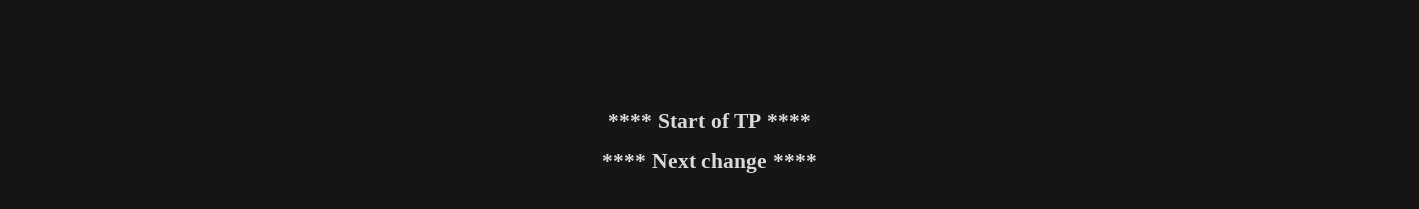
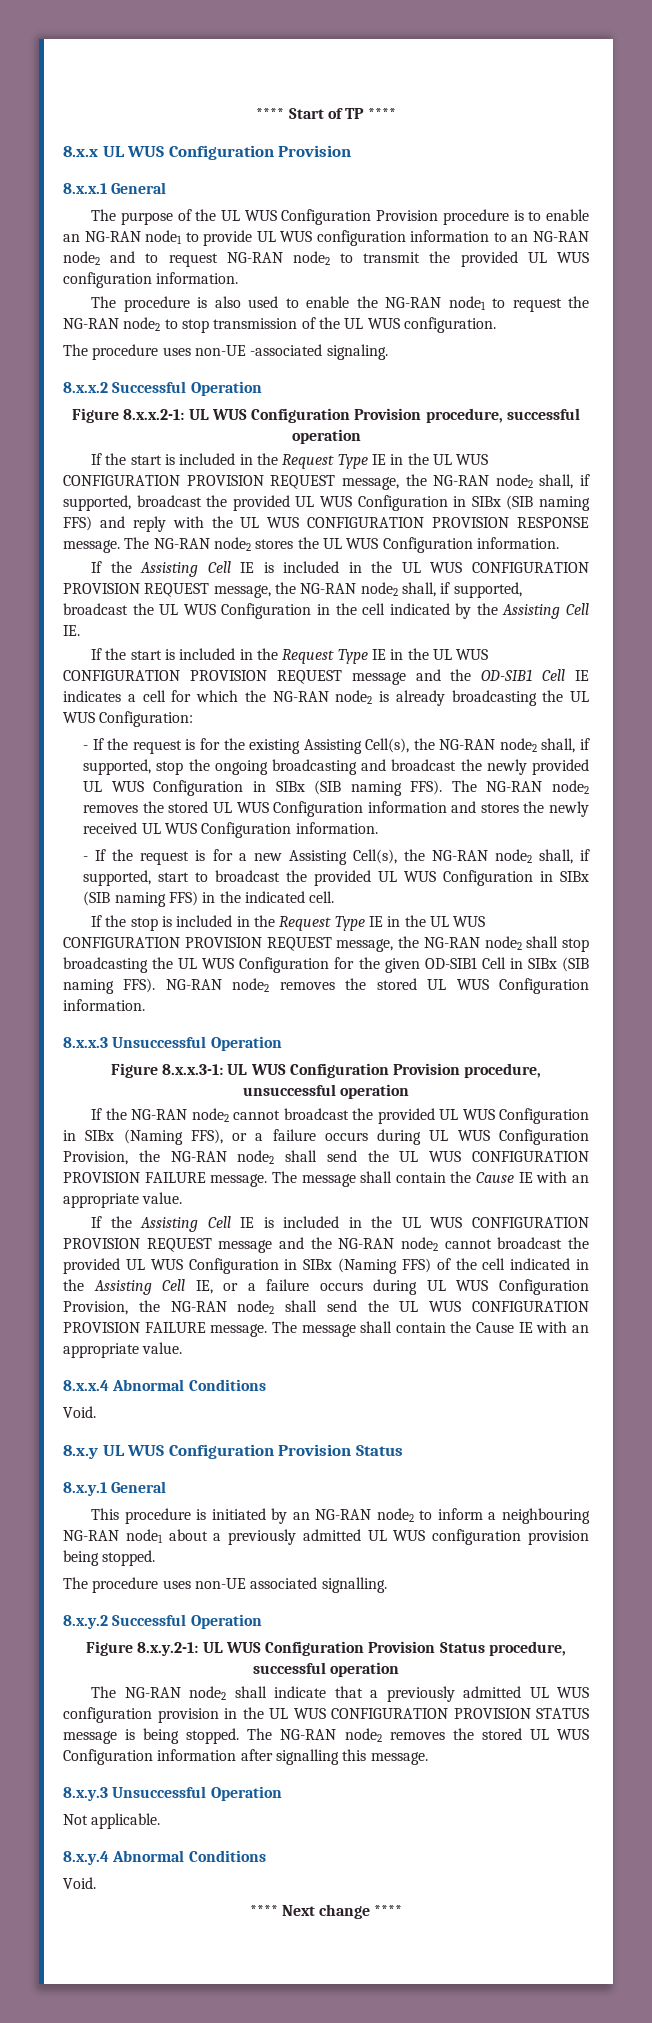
(812, 121) none -> [63,145,352,160] [63,182,167,194] [91,209,589,225] [63,230,590,246] [63,251,589,267] [63,272,239,288] [91,296,589,312] [63,317,496,333] [63,344,388,360] [63,381,262,396] [71,408,581,423] [291,429,361,444] [91,453,489,469] [63,474,590,490] [63,495,591,511] [63,516,589,532] [63,537,559,553] [91,561,589,577] [63,582,522,598] [63,603,589,619] [63,625,80,636] [91,648,489,664] [63,669,589,685] [63,690,589,706] [63,711,194,727] [83,738,590,754] [83,759,589,775] [83,780,589,796] [83,801,589,817] [83,822,378,838] [83,849,590,865] [83,870,590,886] [83,891,335,907] [91,915,486,931] [63,936,589,952] [63,957,589,973] [63,978,590,994] [63,999,145,1011] [63,1036,282,1051] [110,1063,542,1078] [242,1084,410,1099] [91,1108,589,1124] [63,1129,589,1145] [63,1150,589,1165] [63,1171,589,1187] [63,1192,183,1208] [91,1216,589,1232] [63,1237,589,1253] [63,1258,589,1274] [63,1279,590,1295] [63,1300,589,1315] [63,1321,589,1337] [63,1342,183,1358] [63,1379,266,1391] [63,1406,96,1418] [63,1444,403,1459] [63,1481,167,1496] [91,1508,590,1524] [63,1529,589,1545] [63,1550,156,1566] [63,1577,387,1593] [63,1614,262,1629] [85,1641,567,1656] [252,1662,400,1677] [91,1686,590,1702] [63,1707,589,1723] [63,1728,590,1744] [63,1749,428,1765] [63,1786,282,1801] [63,1813,161,1829] [63,1850,266,1865] [63,1877,96,1889] // 8.x.x UL WUS Configuration Provision // 8.x.x.1 General // The purpose of the UL WUS Configuration Provision procedure is to enable an NG-RAN node1 to provide UL WUS configuration information to an NG-RAN node2 and to request NG-RAN node2 to transmit the provided UL WUS configuration information. // The procedure is also used to enable the NG-RAN node1 to request the NG-RAN node2 to stop transmission of the UL WUS configuration. // The procedure uses non-UE -associated signaling. // 8.x.x.2 Successful Operation // Figure 8.x.x.2-1: UL WUS Configuration Provision procedure, successful operation // If the start is included in the Request Type IE in the UL WUS CONFIGURATION PROVISION REQUEST message, the NG-RAN node2 shall, if supported, broadcast the provided UL WUS Configuration in SIBx (SIB naming FFS) and reply with the UL WUS CONFIGURATION PROVISION RESPONSE message. The NG-RAN node2 stores the UL WUS Configuration information. // If the Assisting Cell IE is included in the UL WUS CONFIGURATION PROVISION REQUEST message, the NG-RAN node2 shall, if supported, broadcast the UL WUS Configuration in the cell indicated by the Assisting Cell IE. // If the start is included in the Request Type IE in the UL WUS CONFIGURATION PROVISION REQUEST message and the OD-SIB1 Cell IE indicates a cell for which the NG-RAN node2 is already broadcasting the UL WUS Configuration: // - If the request is for the existing Assisting Cell(s), the NG-RAN node2 shall, if supported, stop the ongoing broadcasting and broadcast the newly provided UL WUS Configuration in SIBx (SIB naming FFS). The NG-RAN node2 removes the stored UL WUS Configuration information and stores the newly received UL WUS Configuration information. // - If the request is for a new Assisting Cell(s), the NG-RAN node2 shall, if supported, start to broadcast the provided UL WUS Configuration in SIBx (SIB naming FFS) in the indicated cell. // If the stop is included in the Request Type IE in the UL WUS CONFIGURATION PROVISION REQUEST message, the NG-RAN node2 shall stop broadcasting the UL WUS Configuration for the given OD-SIB1 Cell in SIBx (SIB naming FFS). NG-RAN node2 removes the stored UL WUS Configuration information. // 8.x.x.3 Unsuccessful Operation // Figure 8.x.x.3-1: UL WUS Configuration Provision procedure, unsuccessful operation // If the NG-RAN node2 cannot broadcast the provided UL WUS Configuration in SIBx (Naming FFS), or a failure occurs during UL WUS Configuration Provision, the NG-RAN node2 shall send the UL WUS CONFIGURATION PROVISION FAILURE message. The message shall contain the Cause IE with an appropriate value. // If the Assisting Cell IE is included in the UL WUS CONFIGURATION PROVISION REQUEST message and the NG-RAN node2 cannot broadcast the provided UL WUS Configuration in SIBx (Naming FFS) of the cell indicated in the Assisting Cell IE, or a failure occurs during UL WUS Configuration Provision, the NG-RAN node2 shall send the UL WUS CONFIGURATION PROVISION FAILURE message. The message shall contain the Cause IE with an appropriate value. // 8.x.x.4 Abnormal Conditions // Void. // 8.x.y UL WUS Configuration Provision Status // 8.x.y.1 General // This procedure is initiated by an NG-RAN node2 to inform a neighbouring NG-RAN node1 about a previously admitted UL WUS configuration provision being stopped. // The procedure uses non-UE associated signalling. // 8.x.y.2 Successful Operation // Figure 8.x.y.2-1: UL WUS Configuration Provision Status procedure, successful operation // The NG-RAN node2 shall indicate that a previously admitted UL WUS configuration provision in the UL WUS CONFIGURATION PROVISION STATUS message is being stopped. The NG-RAN node2 removes the stored UL WUS Configuration information after signalling this message. // 8.x.y.3 Unsuccessful Operation // Not applicable. // 8.x.y.4 Abnormal Conditions // Void.

